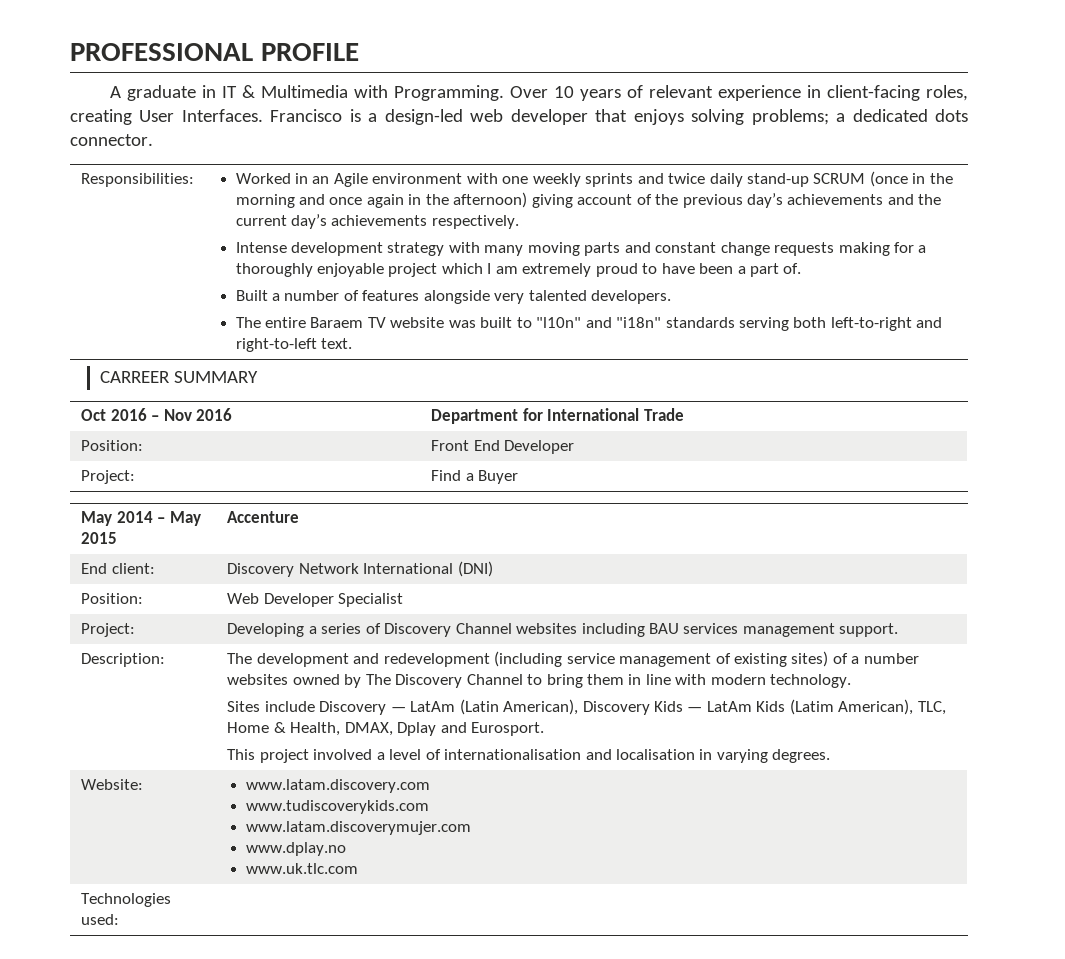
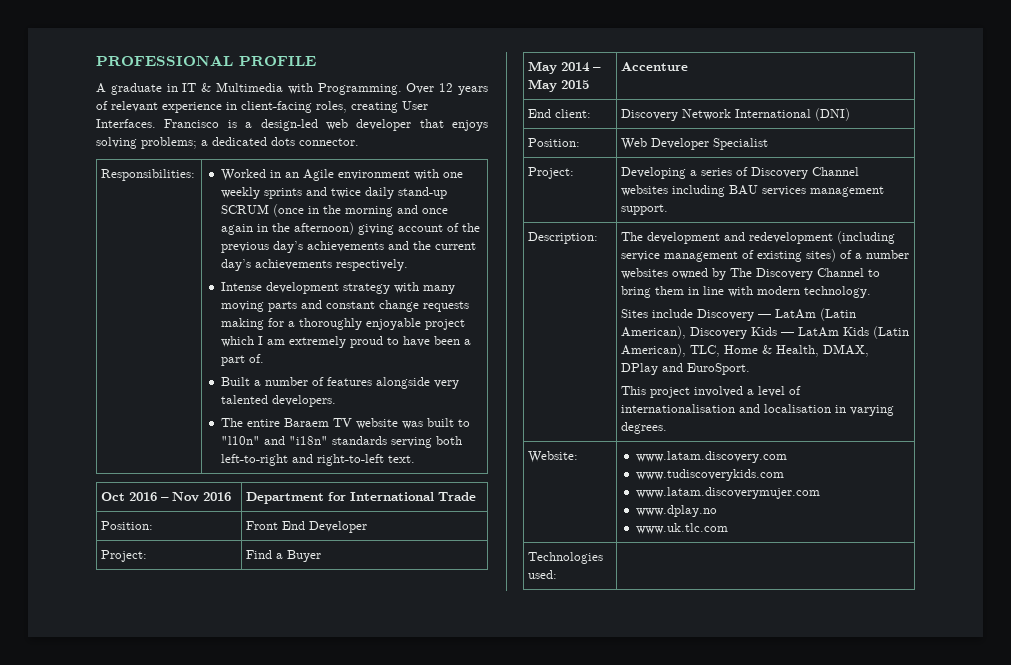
[553,86,574,98] 10 -> [439,83,454,92] 12
[99,371,258,383] // CARREER SUMMARY -> (415, 459) none
[789,699,834,715] (Latim -> [873,326,910,339] (Latin
[397,722,545,736] Dplay and Eurosport. -> [621,363,751,375] DPlay and EuroSport.

